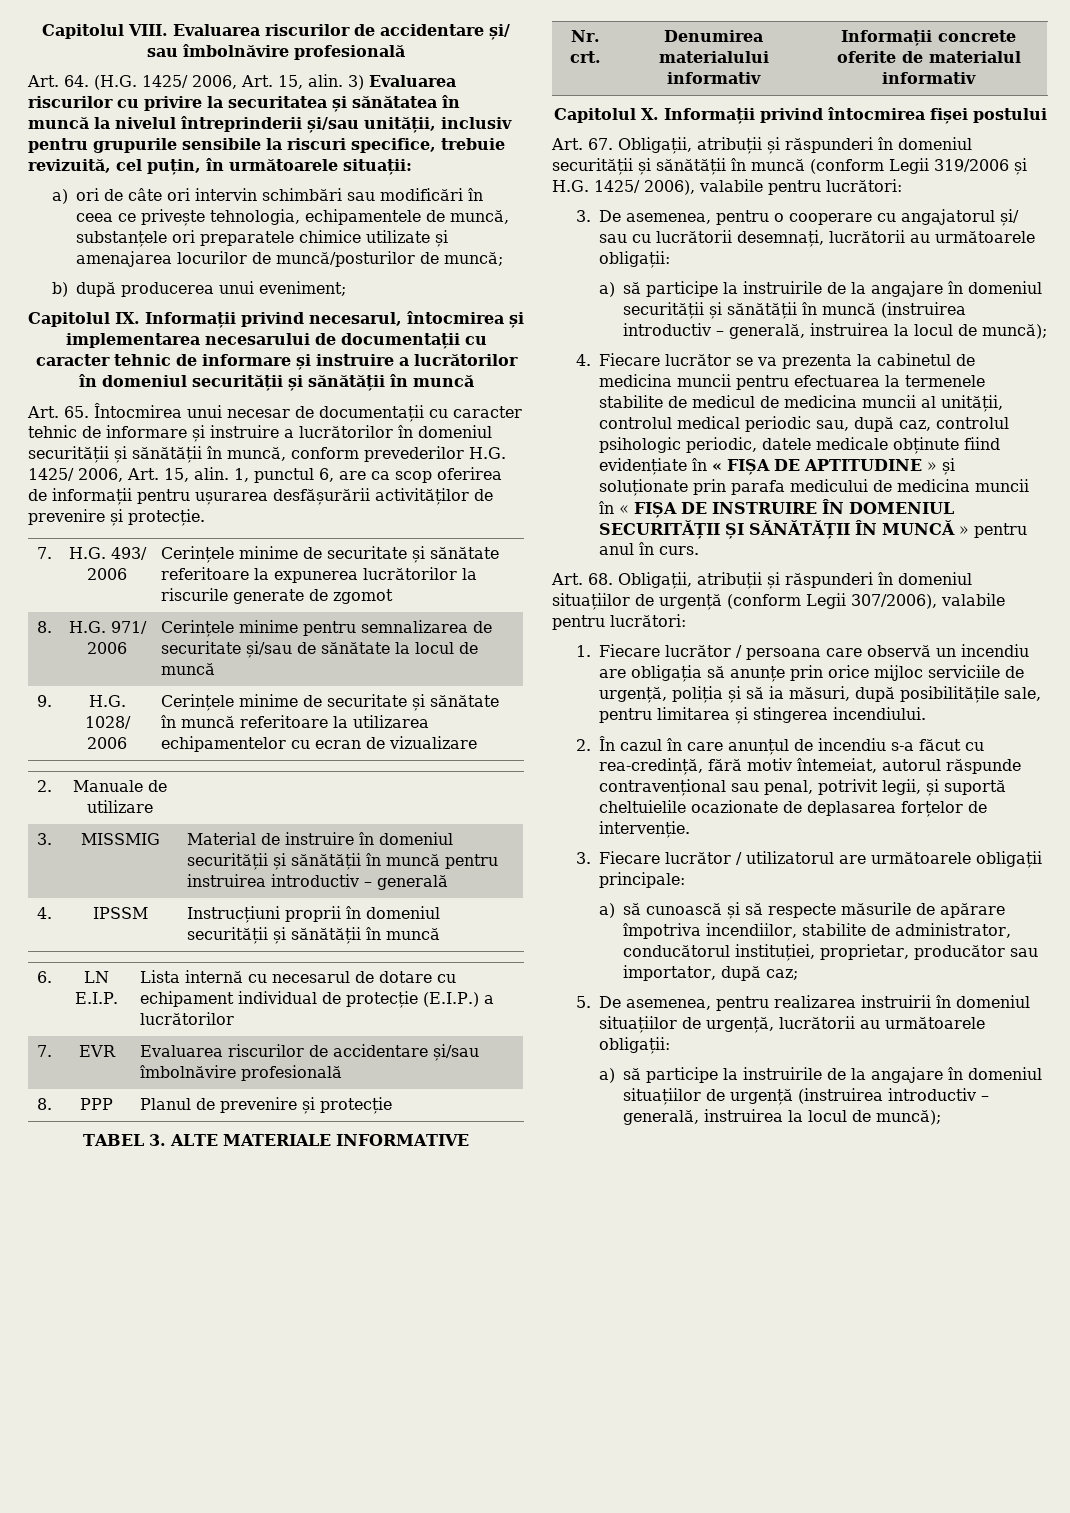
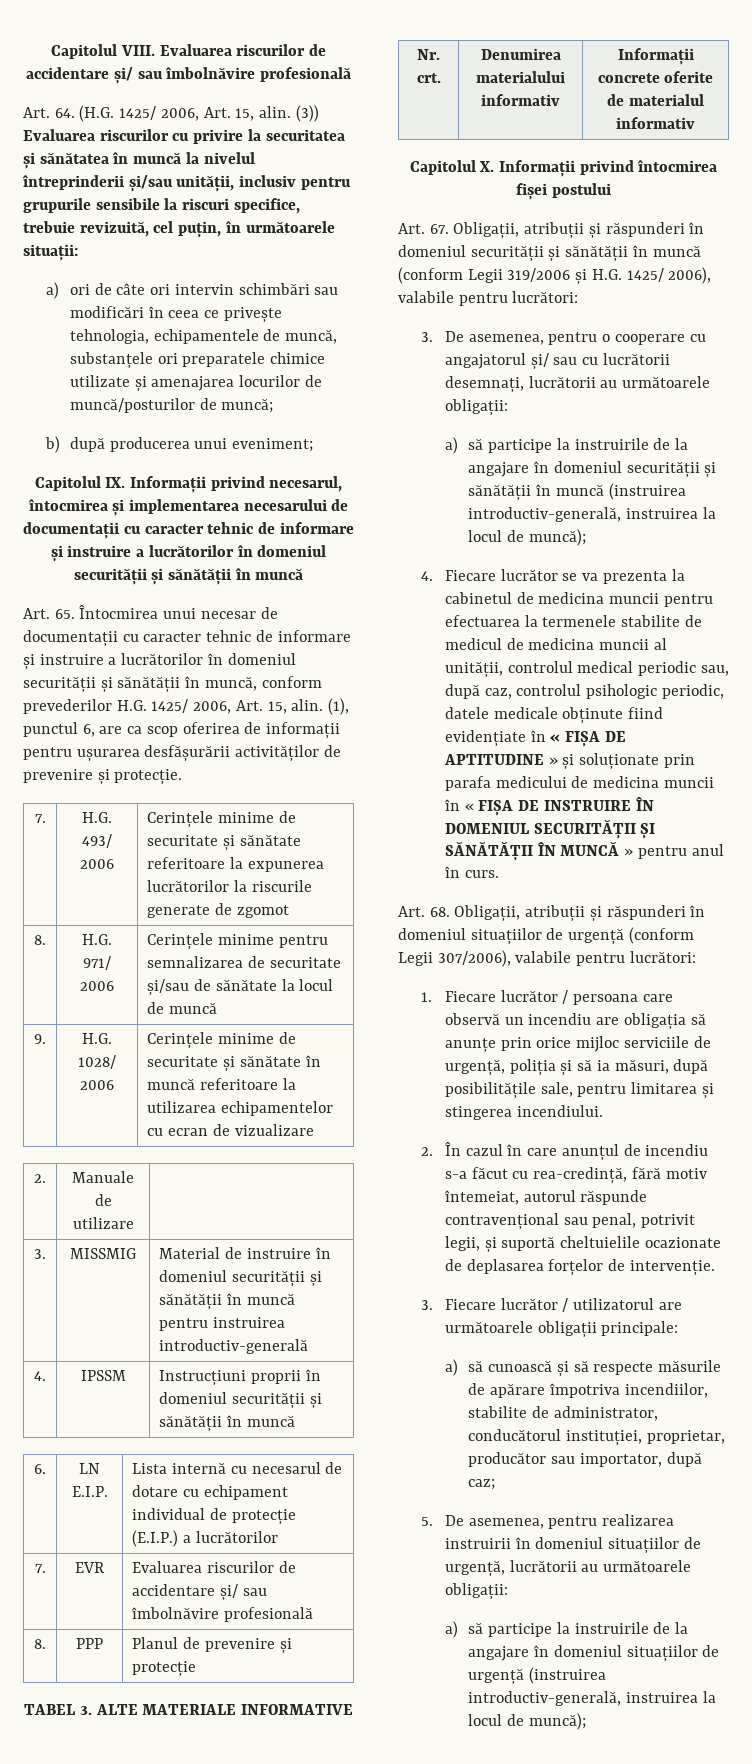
[348,75,364,90] 3) -> [295,105,319,122] (3))
[234,468,249,482] 1, -> [328,698,350,715] (1),
[271,874,449,890] introductiv – generală -> [159,1339,309,1354] introductiv-generală
[433,1044,480,1061] și/sau -> [220,1584,267,1601] și/ sau
[623,323,806,339] introductiv – generală, -> [468,507,622,522] introductiv-generală,
[888,1088,990,1101] [623,1110,700,1125] introductiv – generală, -> [468,1691,622,1706] introductiv-generală,

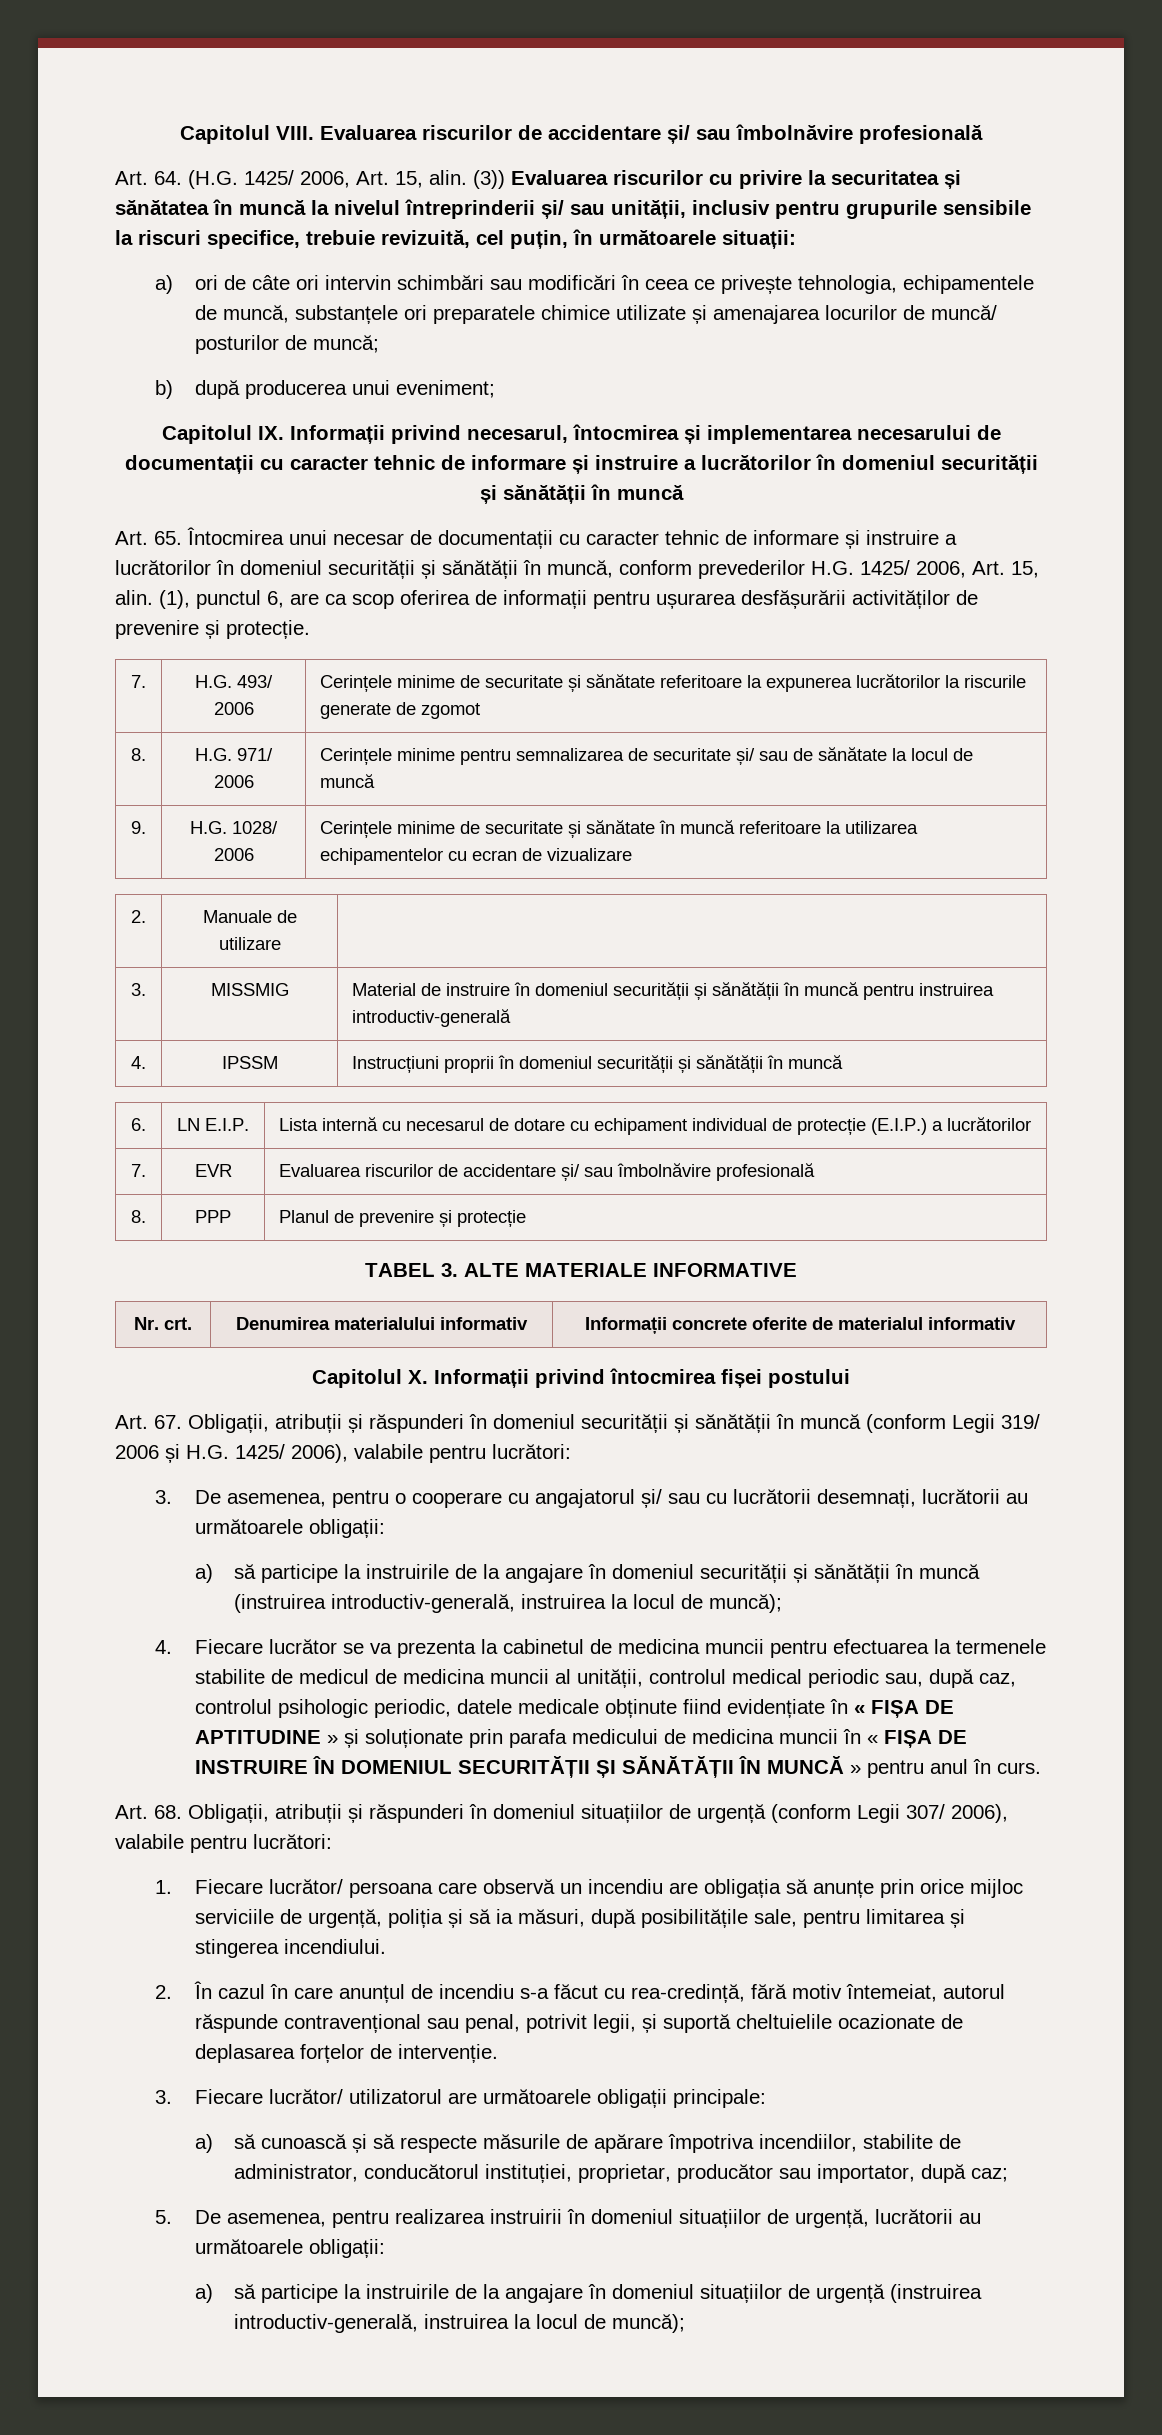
[128,175,173,192] și/sau -> [541,200,605,219] și/ sau
[69,398,195,413] muncă/posturilor -> [930,305,997,320] [194,335,279,354] muncă/ posturilor
[147,979,190,996] și/sau -> [736,748,789,765] și/ sau
[507,268,571,282] 319/2006 -> [1001,1414,1040,1429] [115,1445,159,1459] 319/ 2006
[437,950,511,967] 307/2006), -> [906,1804,1008,1823] 307/ 2006),
[500,990,569,1004] lucrător / -> [268,1879,343,1894] lucrător/
[500,1298,569,1312] lucrător / -> [268,2089,343,2104] lucrător/

